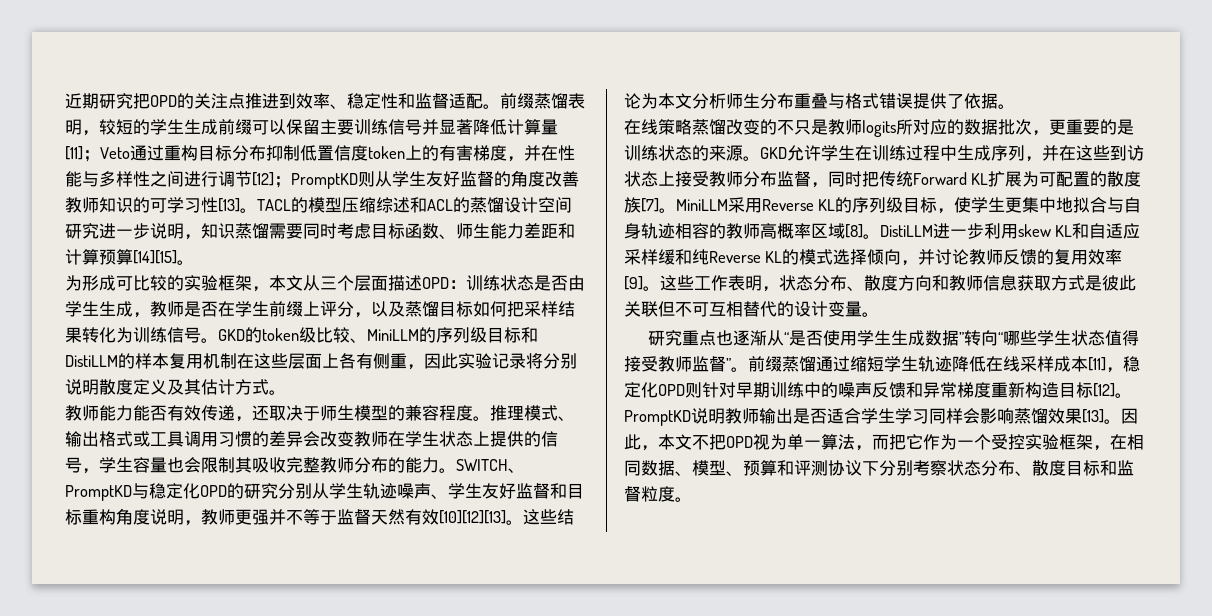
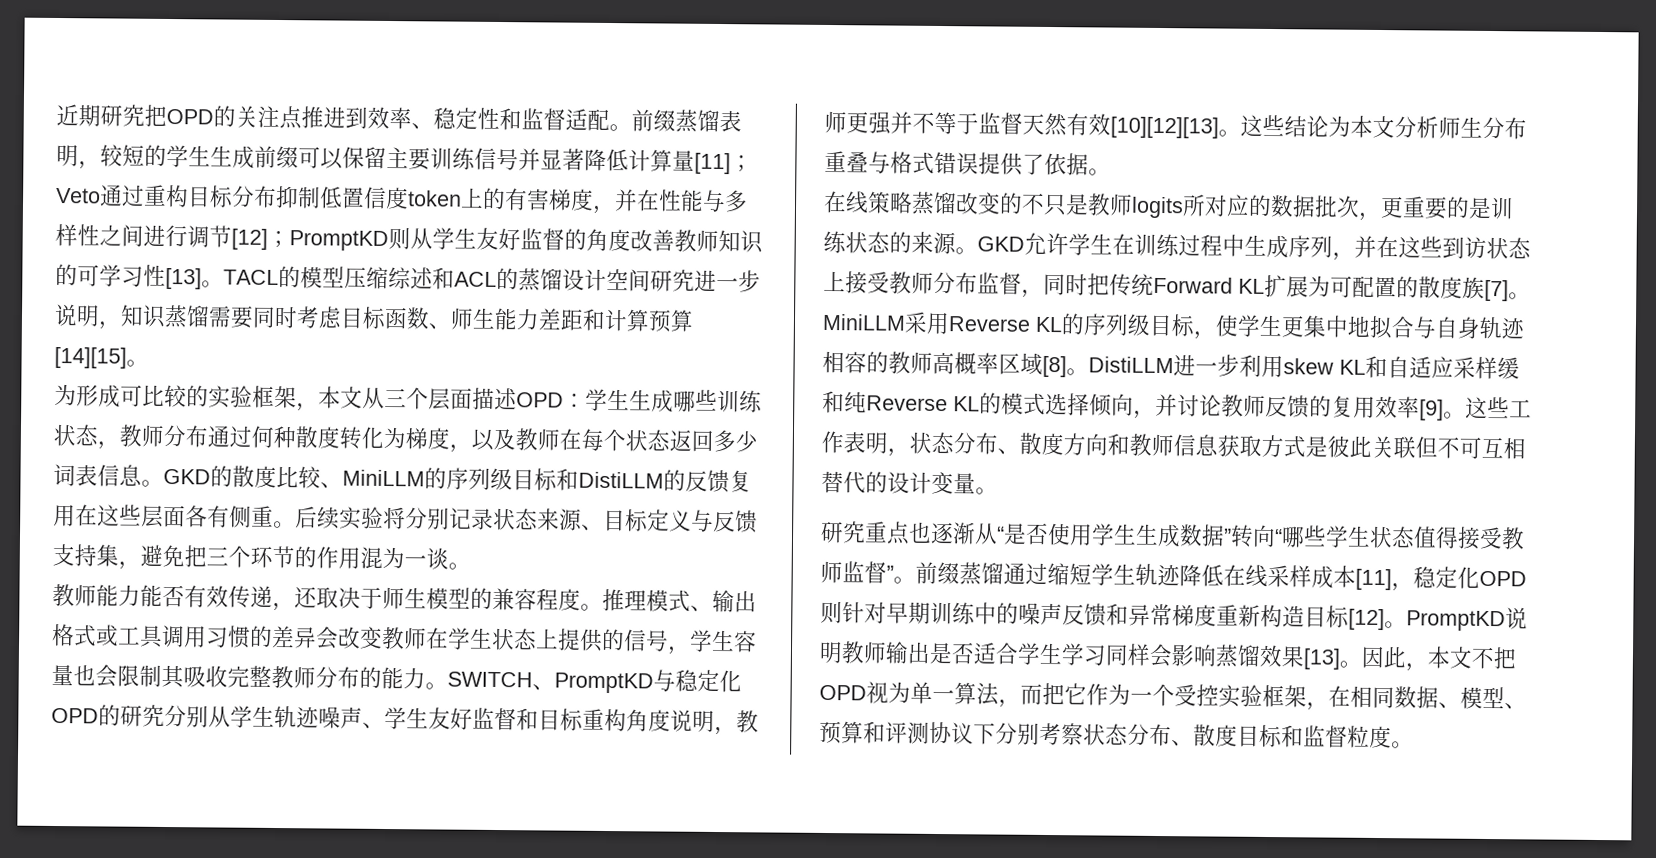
[466,275,585,291] [65,301,575,318] [65,327,201,343] 训练状态是否由学生生成，教师是否在学生前缀上评分，以及蒸馏目标如何把采样结果转化为训练信号 -> [585,388,763,413] [53,423,758,453] [53,463,142,487] 学生生成哪些训练状态，教师分布通过何种散度转化为梯度，以及教师在每个状态返回多少词表信息
[262,327,316,343] token级 -> [232,465,277,488] 散度
[135,353,237,369] 样本复用机制 -> [685,469,752,494] [53,504,76,527] 反馈复用
[322,353,339,368] 上 -> (186, 516) none
[407,353,577,370] [65,379,269,395] ，因此实验记录将分别说明散度定义及其估计方式 -> [273,506,758,534] [52,543,449,570] 。后续实验将分别记录状态来源、目标定义与反馈支持集，避免把三个环节的作用混为一谈

